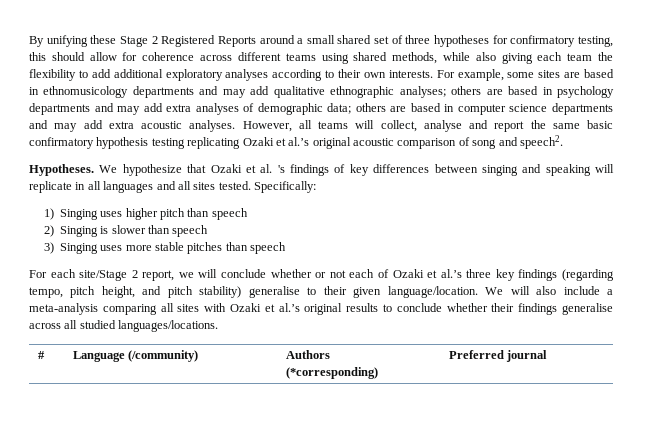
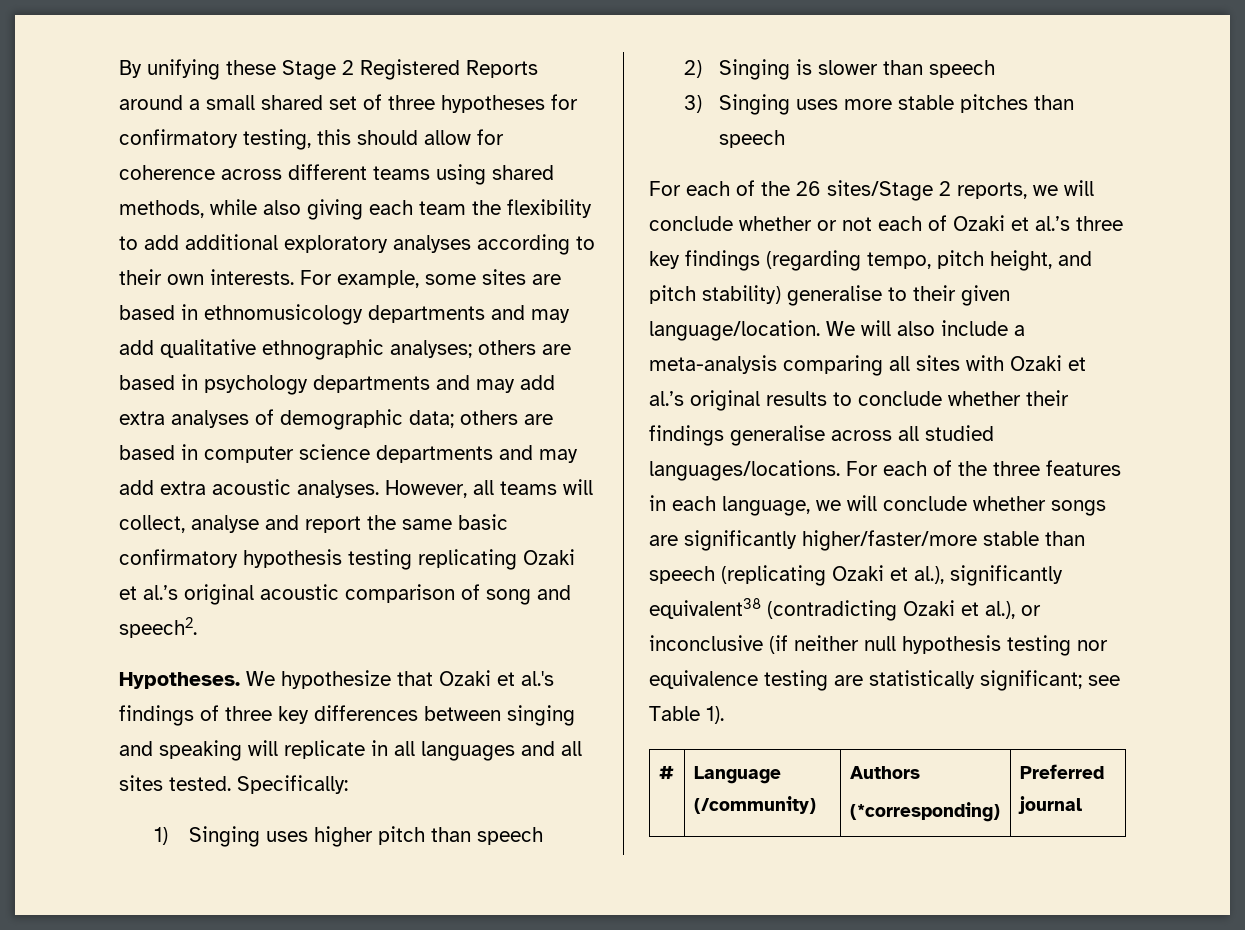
[260,164,285,173] al. 's -> [521,671,554,686] al.'s
(346, 168) none -> [225,706,272,721] three
[79,270,175,281] site/Stage 2 report, -> [736,180,1027,201] of the 26 sites/Stage 2 reports,
(219, 326) none -> [846,460,1121,476] [649,495,1106,516] [649,530,1085,551] [649,565,1063,586] [649,598,1041,621] [649,635,1108,656] [649,670,1120,691] [649,706,724,724] For each of the three features in each language, we will conclude whether songs are significantly higher/faster/more stable than speech (replicating Ozaki et al.), significantly equivalent38 (contradicting Ozaki et al.), or inconclusive (if neither null hypothesis testing nor equivalence testing are statistically significant; see Table 1).

